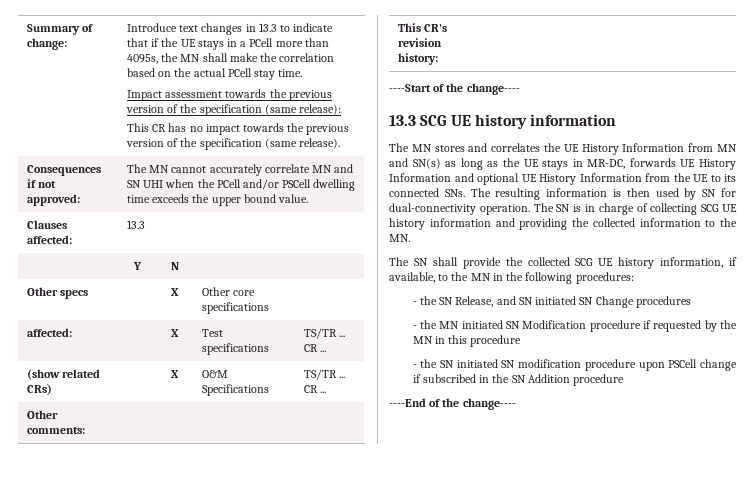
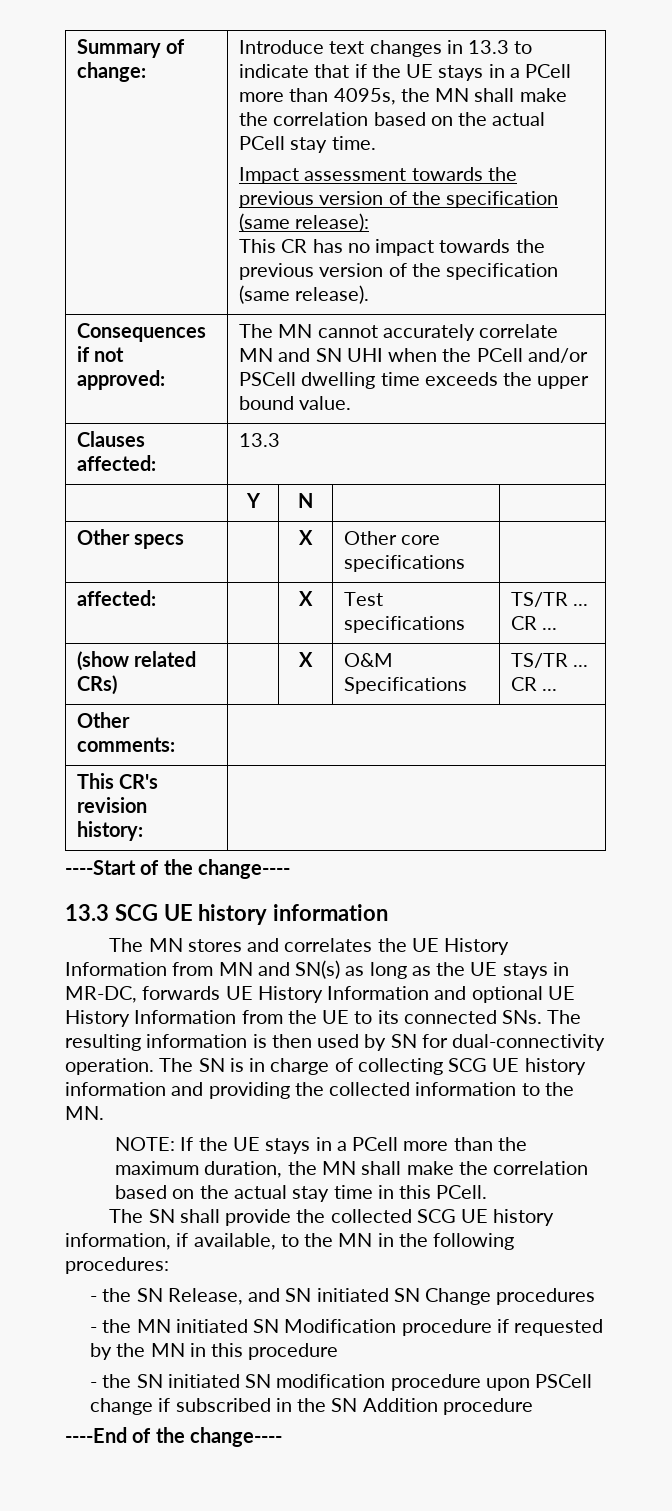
(410, 238) none -> [115,1137,527,1154] [115,1161,589,1178] [115,1185,488,1202] // NOTE: If the UE stays in a PCell more than the maximum duration, the MN shall make the correlation based on the actual stay time in this PCell.

